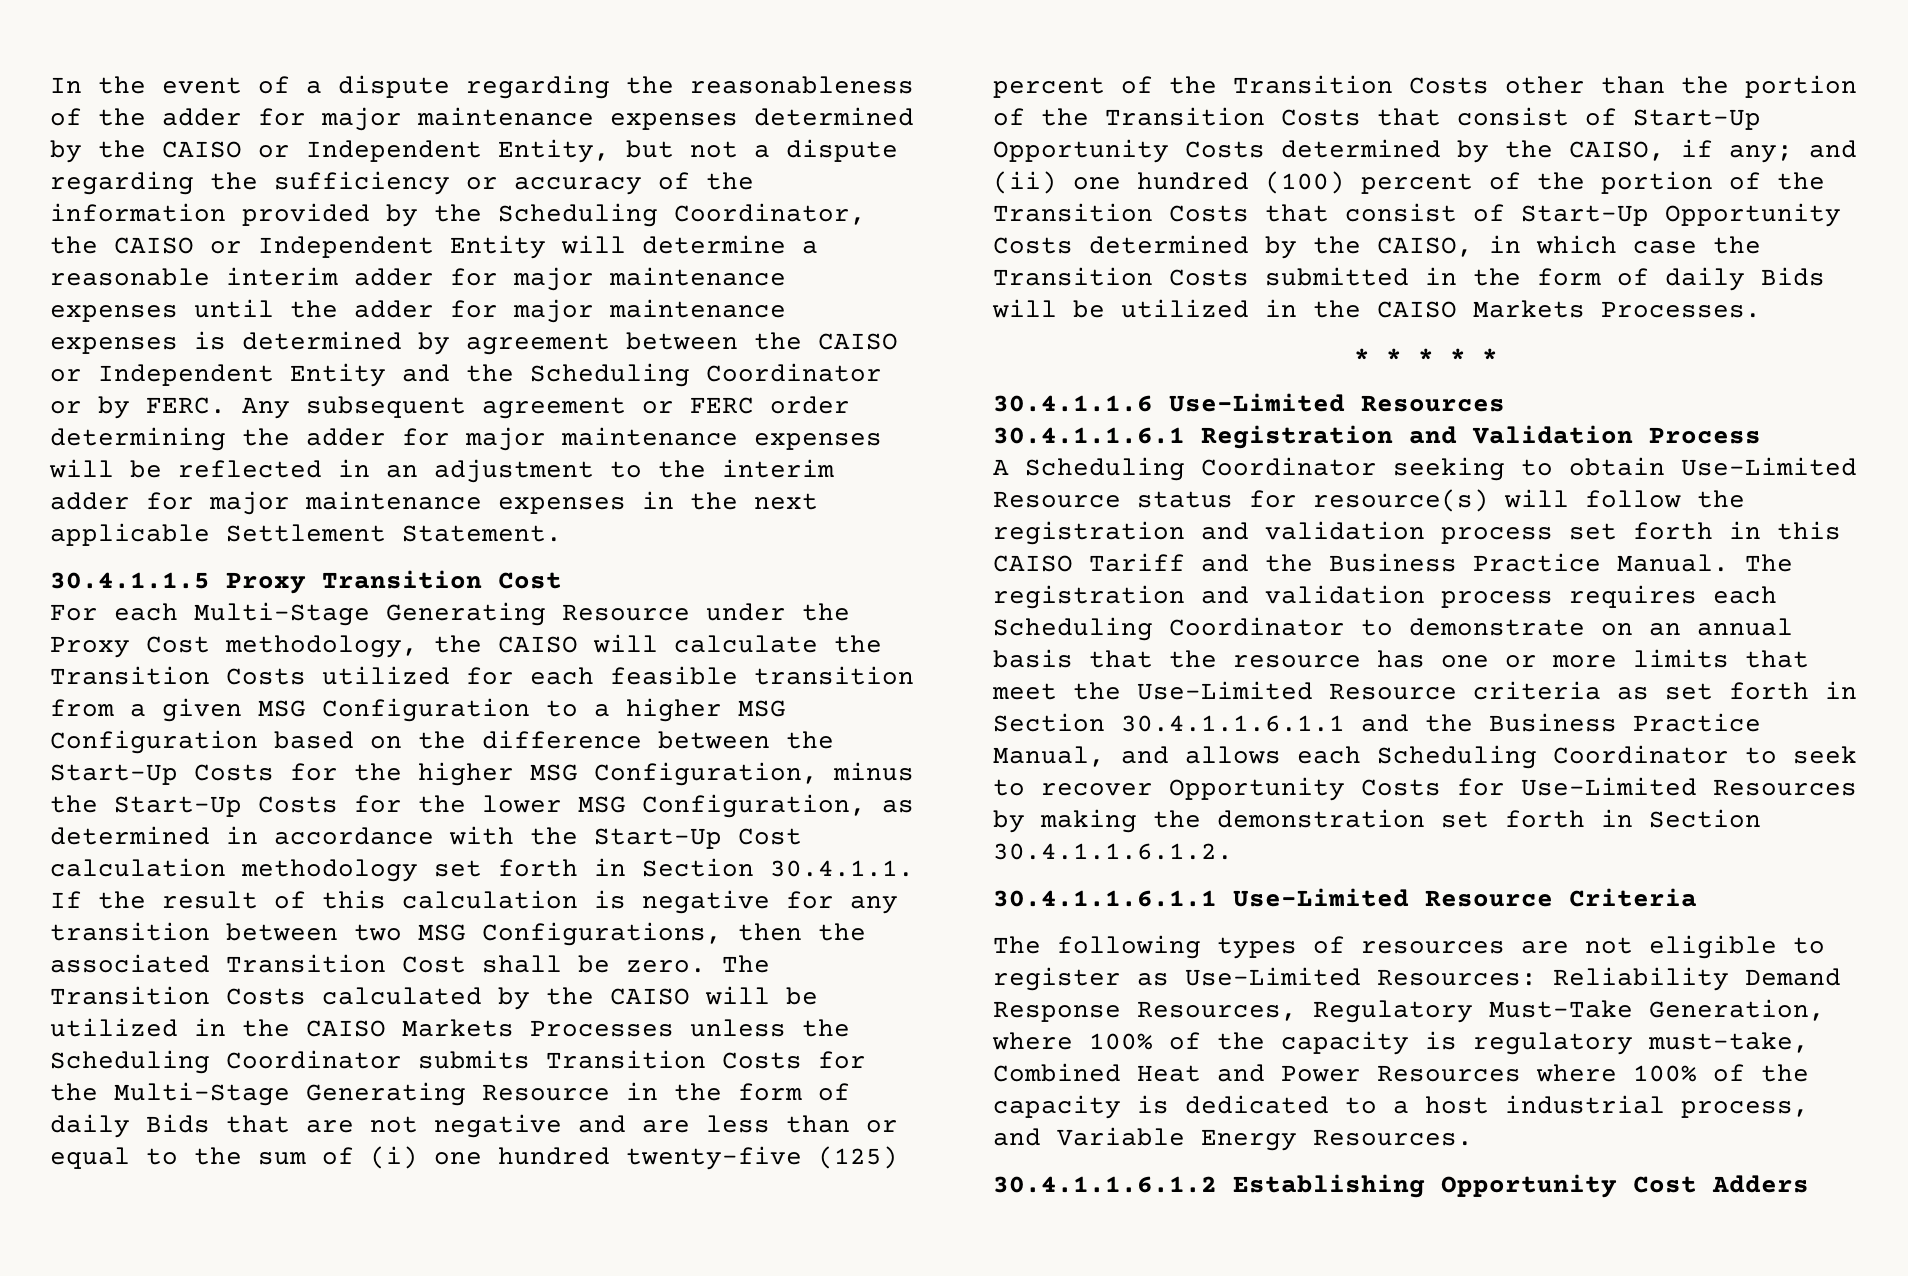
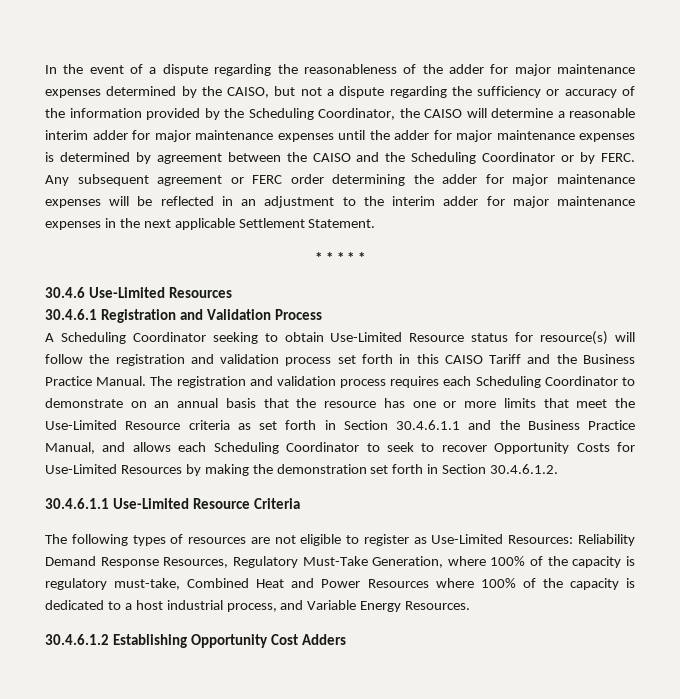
[162,139,610,163] CAISO or Independent Entity, -> [227,87,270,98] CAISO,
[210,235,546,259] or Independent Entity -> (462, 113) none
[50,363,386,387] or Independent Entity -> (351, 157) none
[50,570,562,594] [50,602,850,626] [50,634,882,658] [50,666,914,685] [50,698,786,722] [50,730,834,754] [50,762,914,786] [50,794,914,818] [50,826,802,849] [50,858,914,882] [50,890,898,914] [50,922,866,946] [50,954,770,973] [50,986,818,1010] [50,1018,850,1037] [50,1050,866,1074] [50,1082,850,1106] [50,1114,898,1138] [50,1146,898,1170] [993,75,1857,98] [993,107,1761,130] [993,139,1857,163] [993,171,1825,194] [993,203,1841,227] [993,235,1761,259] [993,267,1825,291] [992,299,1761,318] // 30.4.1.1.5 Proxy Transition Cost // For each Multi-Stage Generating Resource under the Proxy Cost methodology, the CAISO will calculate the Transition Costs utilized for each feasible transition from a given MSG Configuration to a higher MSG Configuration based on the difference between the Start-Up Costs for the higher MSG Configuration, minus the Start-Up Costs for the lower MSG Configuration, as determined in accordance with the Start-Up Cost calculation methodology set forth in Section 30.4.1.1. If the result of this calculation is negative for any transition between two MSG Configurations, then the associated Transition Cost shall be zero. The Transition Costs calculated by the CAISO will be utilized in the CAISO Markets Processes unless the Scheduling Coordinator submits Transition Costs for the Multi-Stage Generating Resource in the form of daily Bids that are not negative and are less than or equal to the sum of (i) one hundred twenty-five (125) percent of the Transition Costs other than the portion of the Transition Costs that consist of Start-Up Opportunity Costs determined by the CAISO, if any; and (ii) one hundred (100) percent of the portion of the Transition Costs that consist of Start-Up Opportunity Costs determined by the CAISO, in which case the Transition Costs submitted in the form of daily Bids will be utilized in the CAISO Markets Processes. -> (376, 223) none
[993,395,1153,412] 30.4.1.1.6 -> [45,287,85,298] 30.4.6
[993,427,1185,444] 30.4.1.1.6.1 -> [45,309,97,320] 30.4.6.1
[1121,715,1345,732] 30.4.1.1.6.1.1 -> [396,420,460,430] 30.4.6.1.1
[993,843,1233,860] [993,890,1217,907] 30.4.1.1.6.1.2. // 30.4.1.1.6.1.1 -> [490,464,559,474] [45,498,109,509] 30.4.6.1.2. // 30.4.6.1.1
[993,1176,1217,1193] 30.4.1.1.6.1.2 -> [45,634,109,645] 30.4.6.1.2

